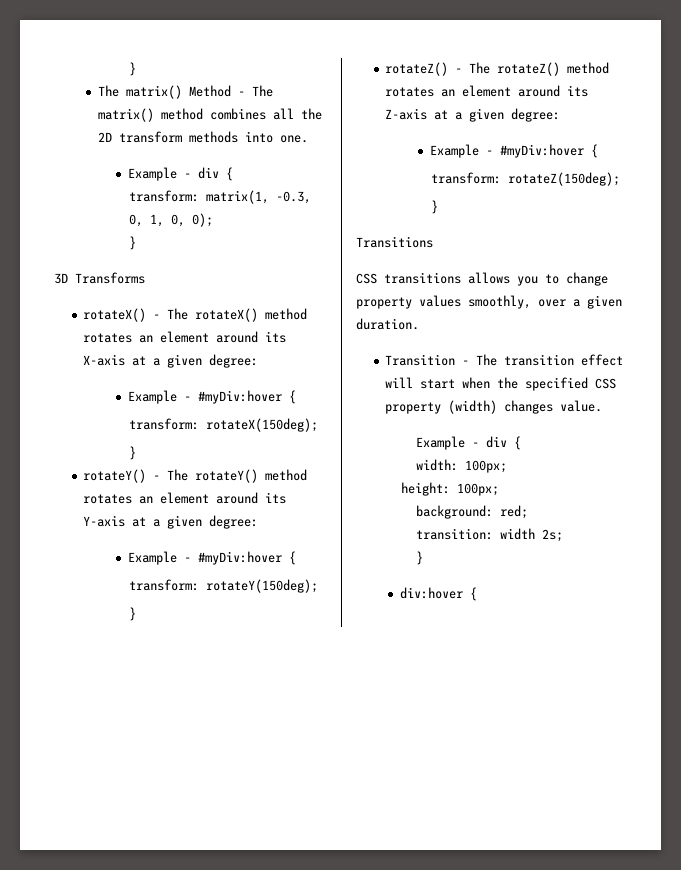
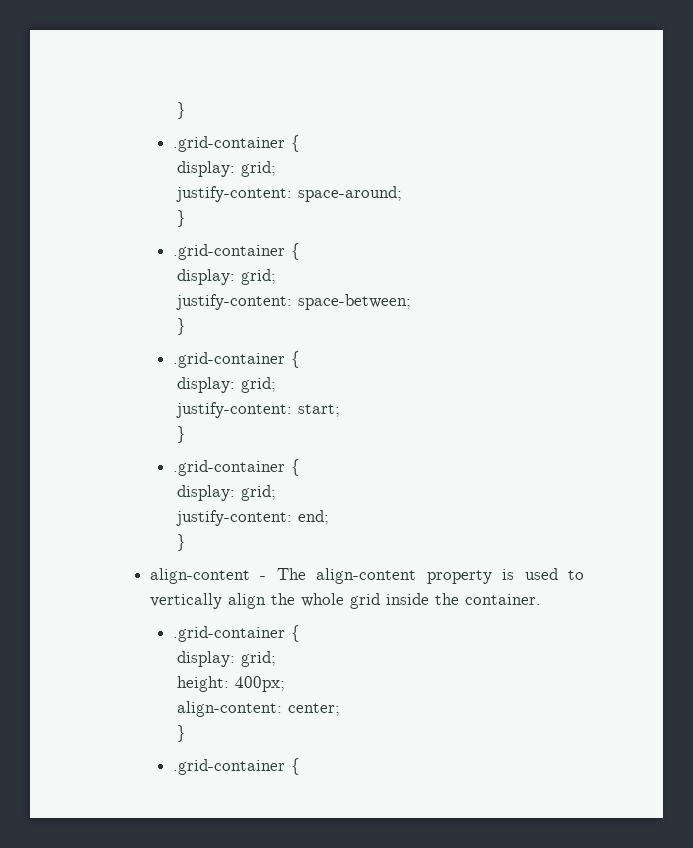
[128,62,136,76] [98,85,274,99] [98,108,323,122] [98,131,309,143] [128,167,234,181] [128,190,311,204] [128,213,213,227] [128,236,136,250] [54,272,145,284] [83,308,308,322] [83,331,287,343] [83,354,259,368] [128,390,297,404] [128,418,318,432] [128,446,136,460] [83,469,308,483] [83,492,287,504] [83,515,259,529] [128,551,297,565] [128,579,318,593] [128,607,136,621] [385,62,610,76] [385,85,589,97] [385,108,561,122] [430,144,599,158] [430,172,620,186] [430,200,438,214] [356,236,433,248] [356,272,608,286] [356,295,622,309] [356,318,419,330] [385,354,624,366] [385,377,617,391] [385,400,603,414] [415,436,521,450] [415,459,507,473] } // The matrix() Method - The matrix() method combines all the 2D transform methods into one. // Example - div { // transform: matrix(1, -0.3, 0, 1, 0, 0); // } // 3D Transforms // rotateX() - The rotateX() method rotates an element around its X-axis at a given degree: // Example - #myDiv:hover { // transform: rotateX(150deg); // } // rotateY() - The rotateY() method rotates an element around its Y-axis at a given degree: // Example - #myDiv:hover { // transform: rotateY(150deg); // } // rotateZ() - The rotateZ() method rotates an element around its Z-axis at a given degree: // Example - #myDiv:hover { // transform: rotateZ(150deg); // } // Transitions // CSS transitions allows you to change property values smoothly, over a given duration. // Transition - The transition effect will start when the specified CSS property (width) changes value. // Example - div { // width: 100px; -> [177,102,187,119] [172,135,300,152] [177,161,277,177] [176,186,403,202] [177,210,187,227] [172,243,300,260] [177,269,277,285] [176,294,412,310] [177,318,187,335] [172,351,300,368] [177,377,277,393] [176,402,341,418] [177,426,187,443] [172,459,300,476] [177,485,277,501] [176,510,330,526] [177,534,187,551] [149,568,584,584] [149,593,541,609] [172,625,300,642] [177,651,277,667] } // .grid-container { // display: grid; // justify-content: space-around; // } // .grid-container { // display: grid; // justify-content: space-between; // } // .grid-container { // display: grid; // justify-content: start; // } // .grid-container { // display: grid; // justify-content: end; // } // align-content - The align-content property is used to vertically align the whole grid inside the container. // .grid-container { // display: grid;
[456,483,499,496] [415,505,528,519] [415,528,563,542] [415,551,423,565] [400,587,464,599] 100px; // background: red; // transition: width 2s; // } // div:hover -> [235,676,286,692] [177,701,341,717] [177,725,187,742] [172,759,285,775] 400px; // align-content: center; // } // .grid-container

